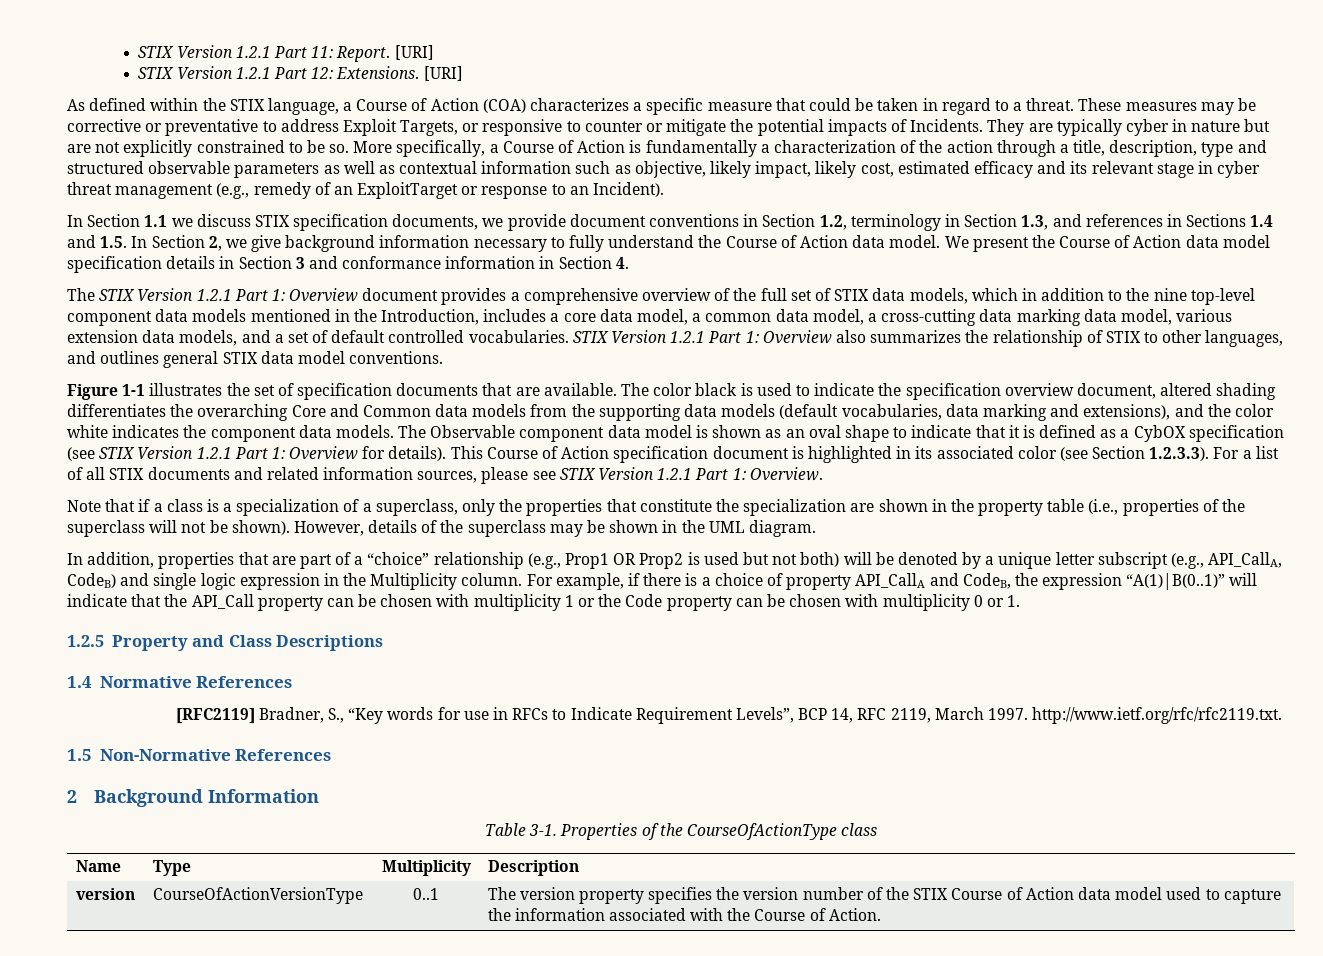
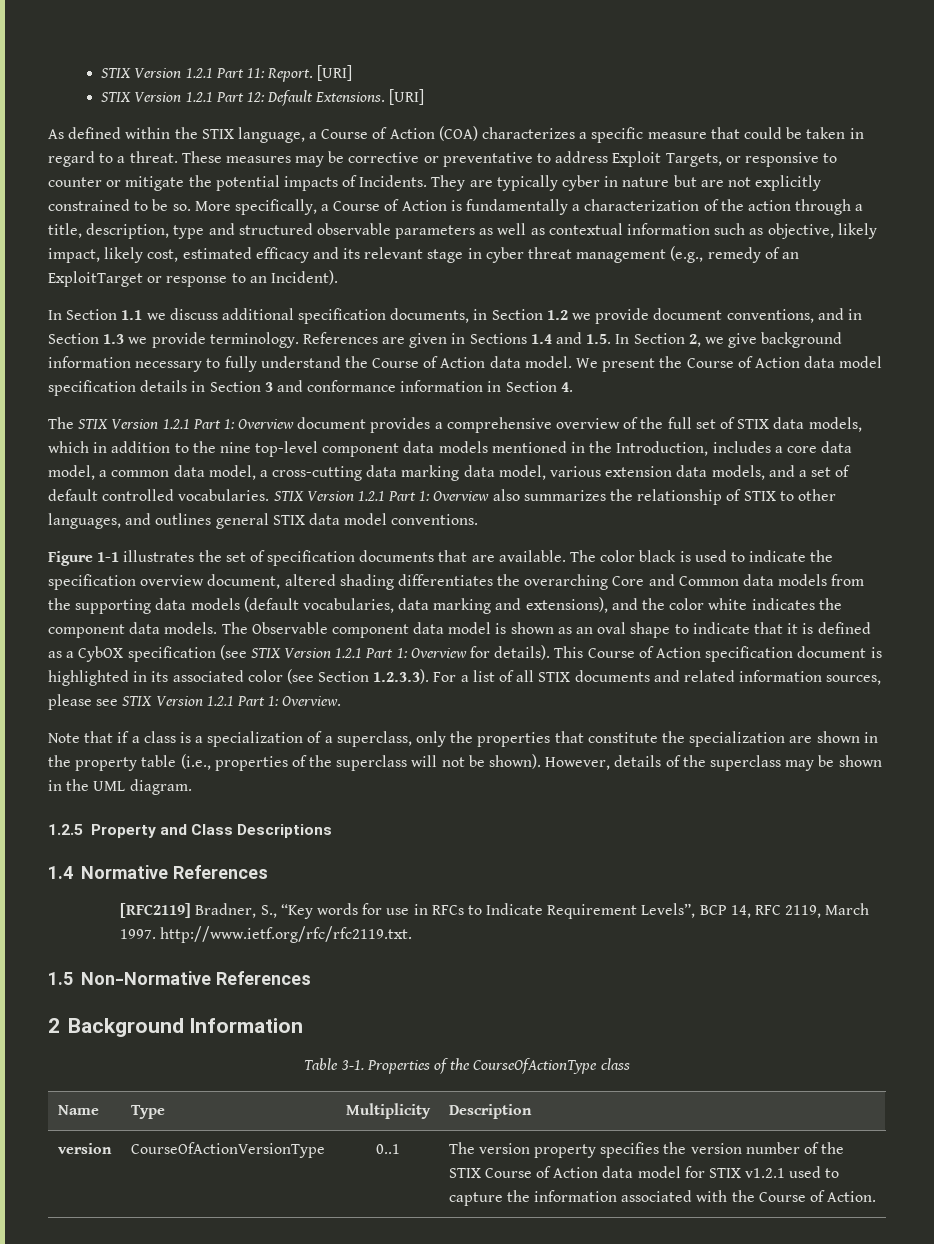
(334, 73) none -> [267,90,314,106] Default
[254,215,290,227] STIX -> [221,308,294,320] additional
[482,214,1163,231] we provide document conventions in Section 1.2, terminology in Section 1.3, and references -> [473,308,862,324] [48,332,448,348] in Section 1.2 we provide document conventions, and in Section 1.3 we provide terminology. References are given
[67,552,1283,569] [67,573,1258,590] [67,594,1021,611] // In addition, properties that are part of a “choice” relationship (e.g., Prop1 OR Prop2 is used but not both) will be denoted by a unique letter subscript (e.g., API_CallA, CodeB) and single logic expression in the Multiplicity column. For example, if there is a choice of property API_CallA and CodeB, the expression “A(1)|B(0..1)” will indicate that the API_Call property can be chosen with multiplicity 1 or the Code property can be chosen with multiplicity 0 or 1. -> (192, 787) none
(1163, 893) none -> [684,1166,786,1178] for STIX v1.2.1

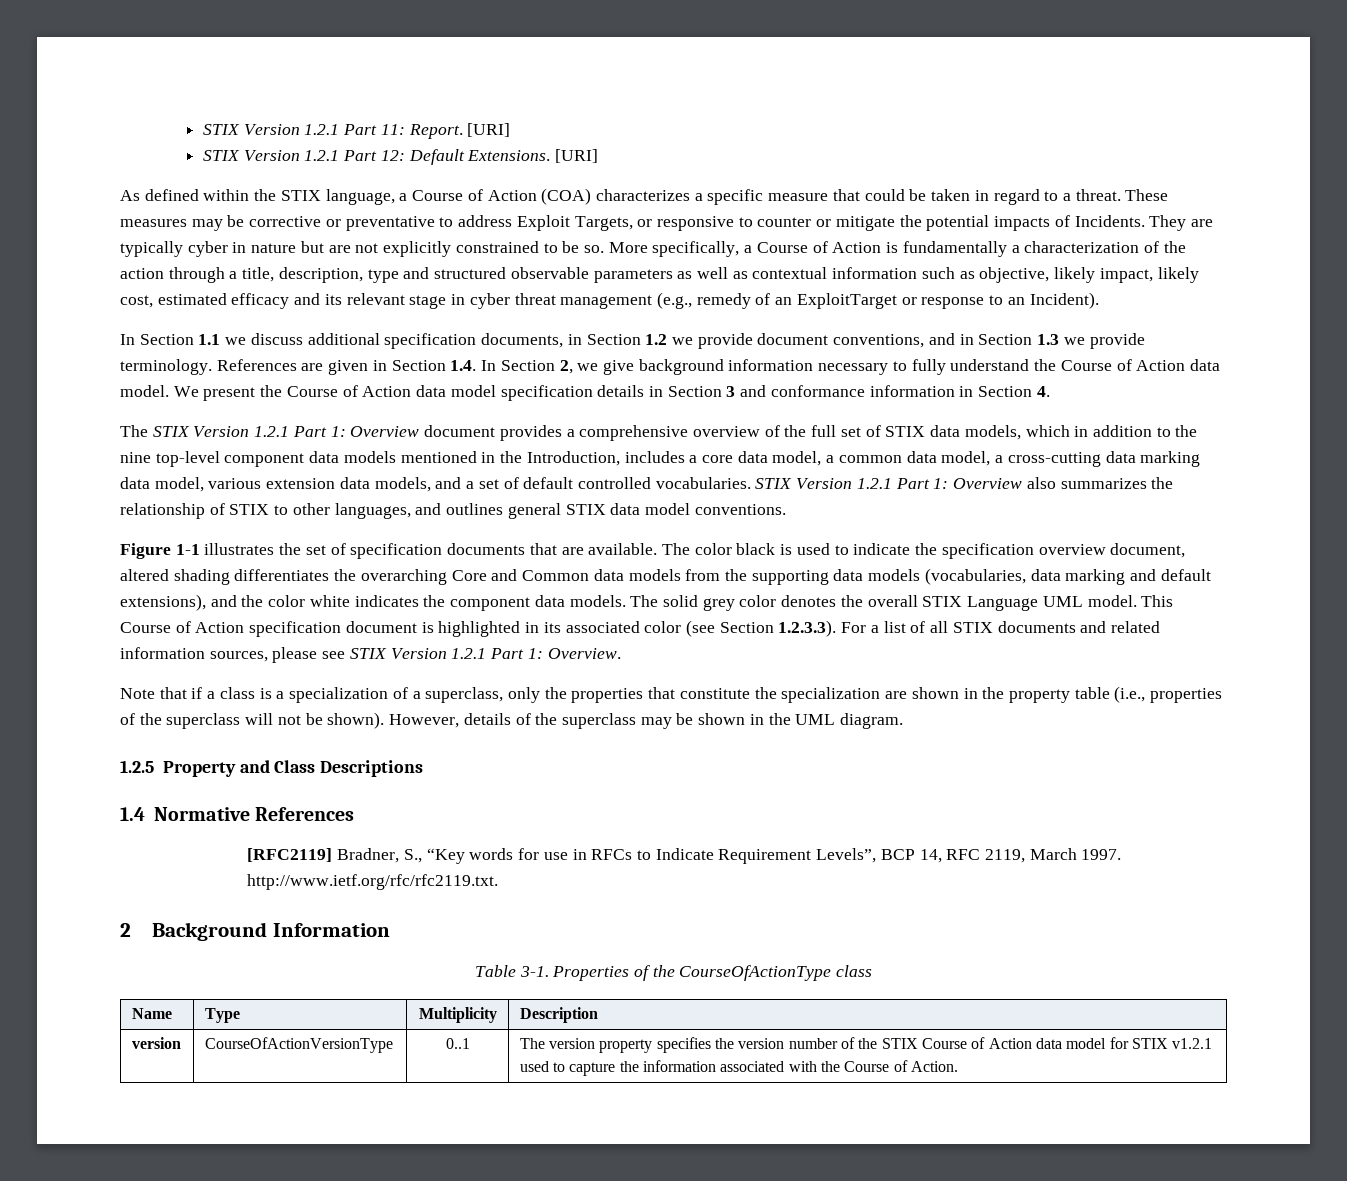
[469,332,612,344] Sections 1.4 and 1.5. -> [391,360,477,371] Section 1.4.
[243,597,394,613] (default vocabularies, -> [924,568,1026,585] (vocabularies,
(522, 604) none -> [1160,569,1211,581] default
[251,622,871,638] [48,645,551,662] Observable component data model is shown as an oval shape to indicate that it is defined as a CybOX specification (see STIX Version 1.2.1 Part 1: Overview for details). -> [662,595,1137,611] solid grey color denotes the overall STIX Language UML model.
[48,971,311,985] // 1.5 Non-Normative References -> (499, 882) none

